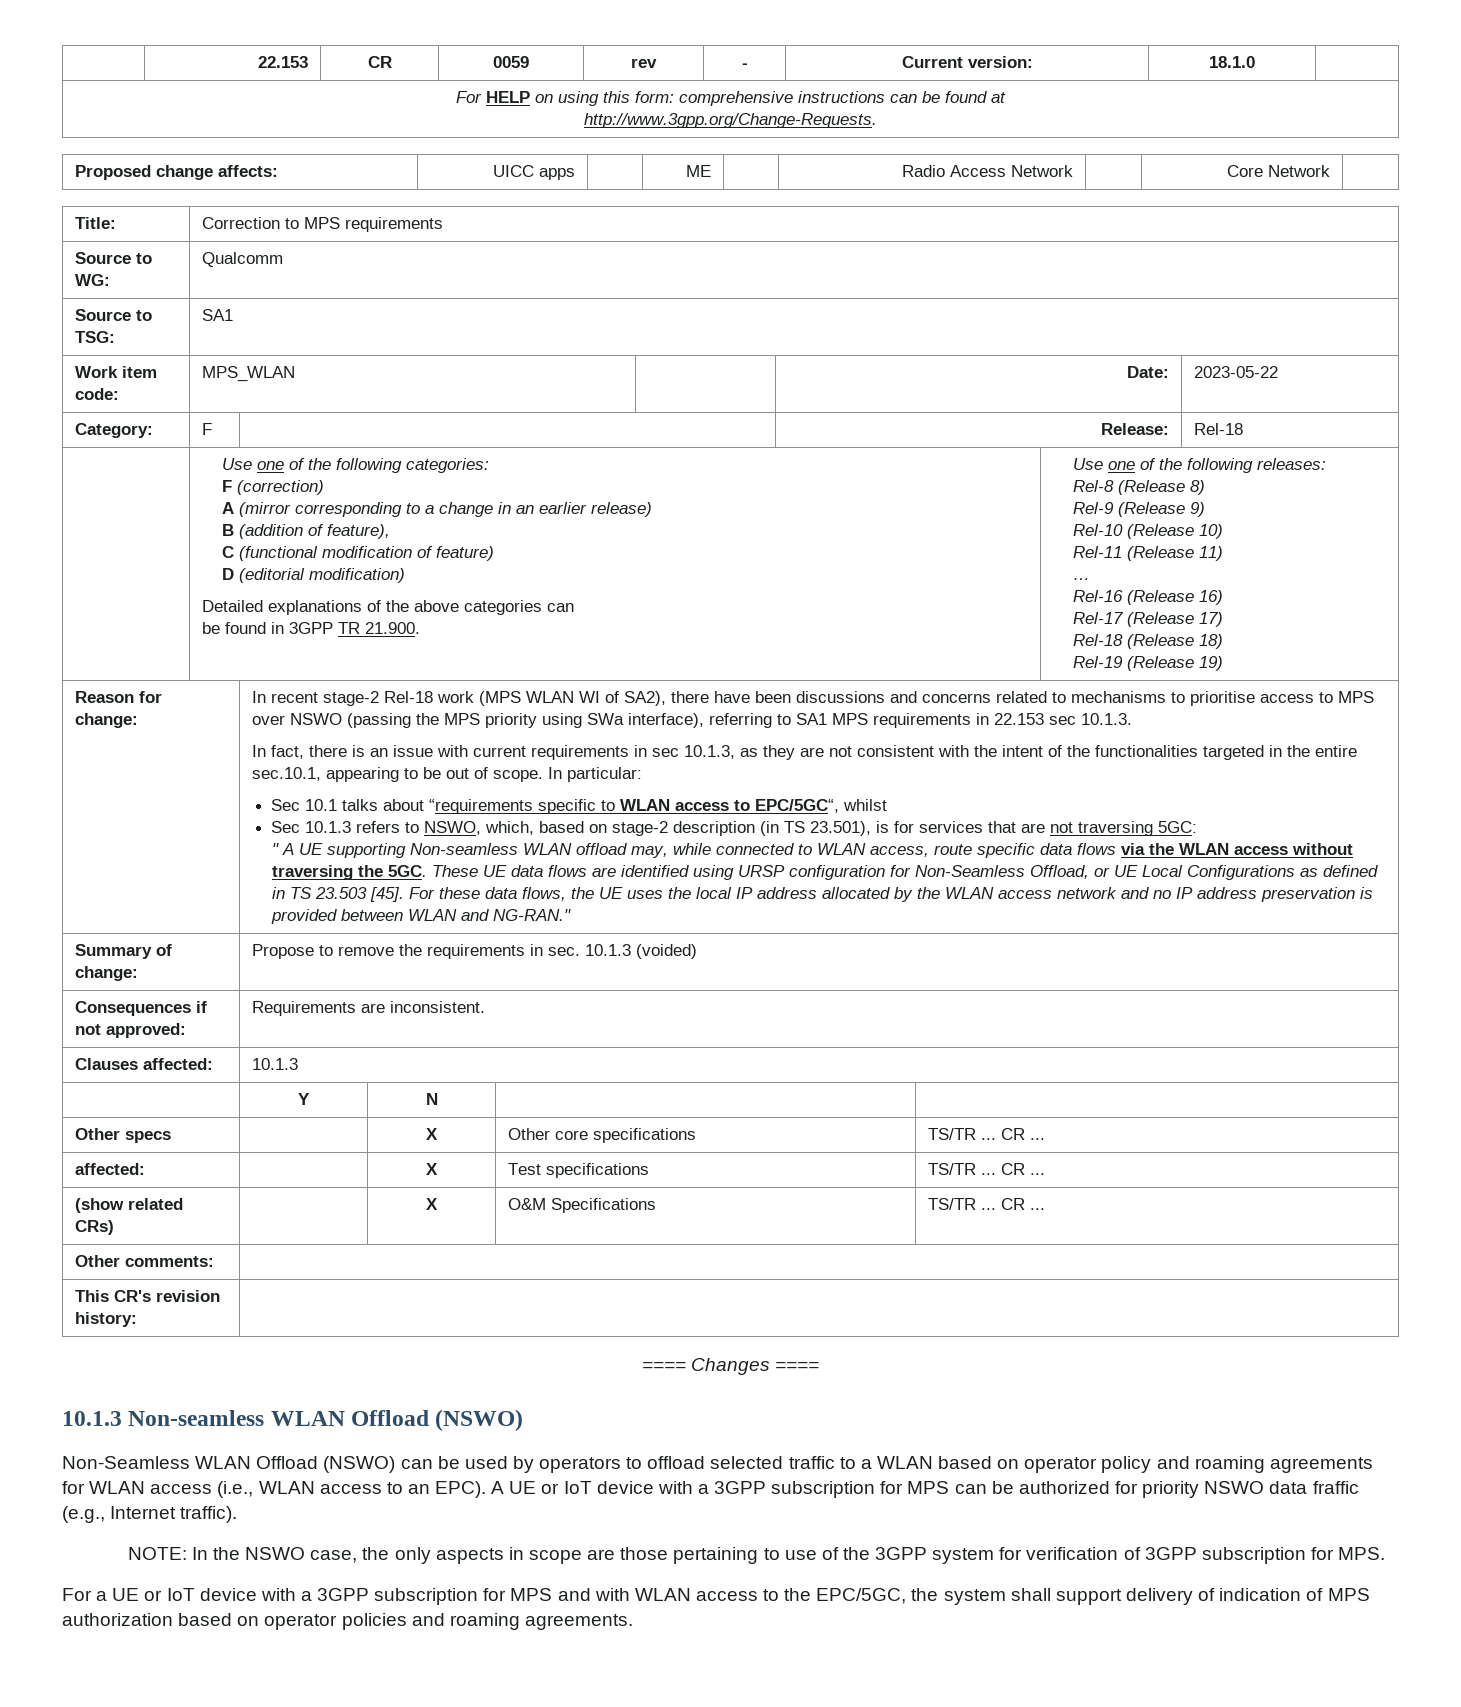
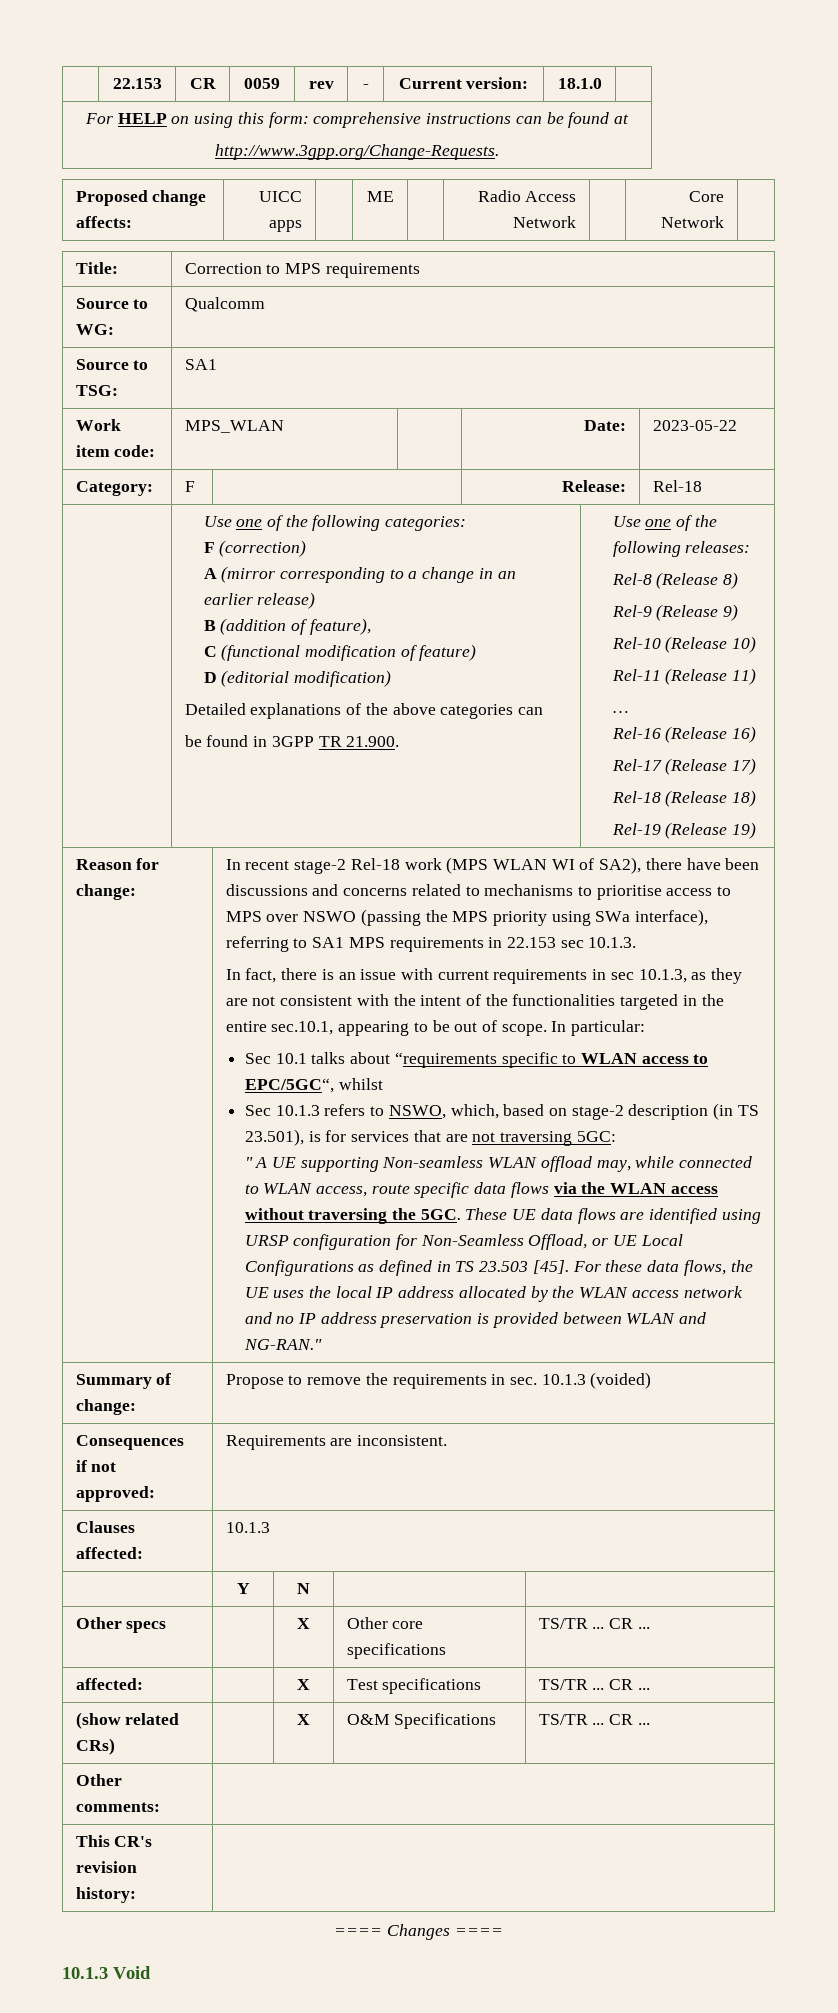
[128,1409,524,1431] [62,1456,1373,1473] [62,1481,1359,1498] [62,1506,238,1523] [127,1547,1386,1564] [62,1588,1370,1605] [62,1613,633,1630] Non-seamless WLAN Offload (NSWO) // Non-Seamless WLAN Offload (NSWO) can be used by operators to offload selected traffic to a WLAN based on operator policy and roaming agreements for WLAN access (i.e., WLAN access to an EPC). A UE or IoT device with a 3GPP subscription for MPS can be authorized for priority NSWO data fraffic (e.g., Internet traffic). // NOTE: In the NSWO case, the only aspects in scope are those pertaining to use of the 3GPP system for verification of 3GPP subscription for MPS. // For a UE or IoT device with a 3GPP subscription for MPS and with WLAN access to the EPC/5GC, the system shall support delivery of indication of MPS authorization based on operator policies and roaming agreements. -> [113,1966,151,1979] Void

